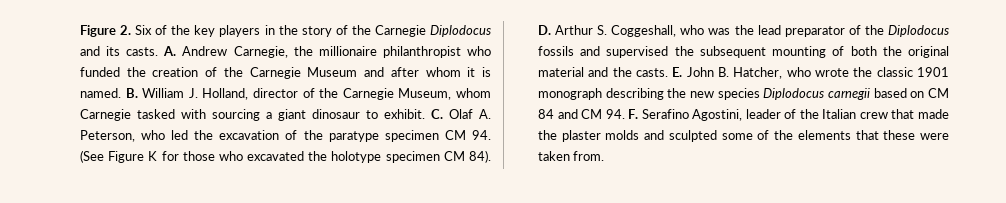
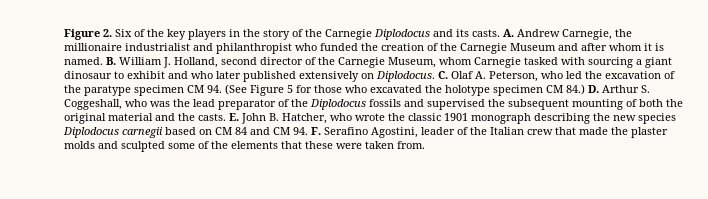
(377, 51) none -> [124,43,213,51] industrialist and
(249, 94) none -> [220,57,257,65] second
[383,109,425,119] exhibit. -> [126,71,435,82] exhibit and who later published extensively on Diplodocus.
[148,151,158,161] K -> [286,85,293,93] 5
[468,150,491,163] 84). -> [565,84,585,95] 84.)

